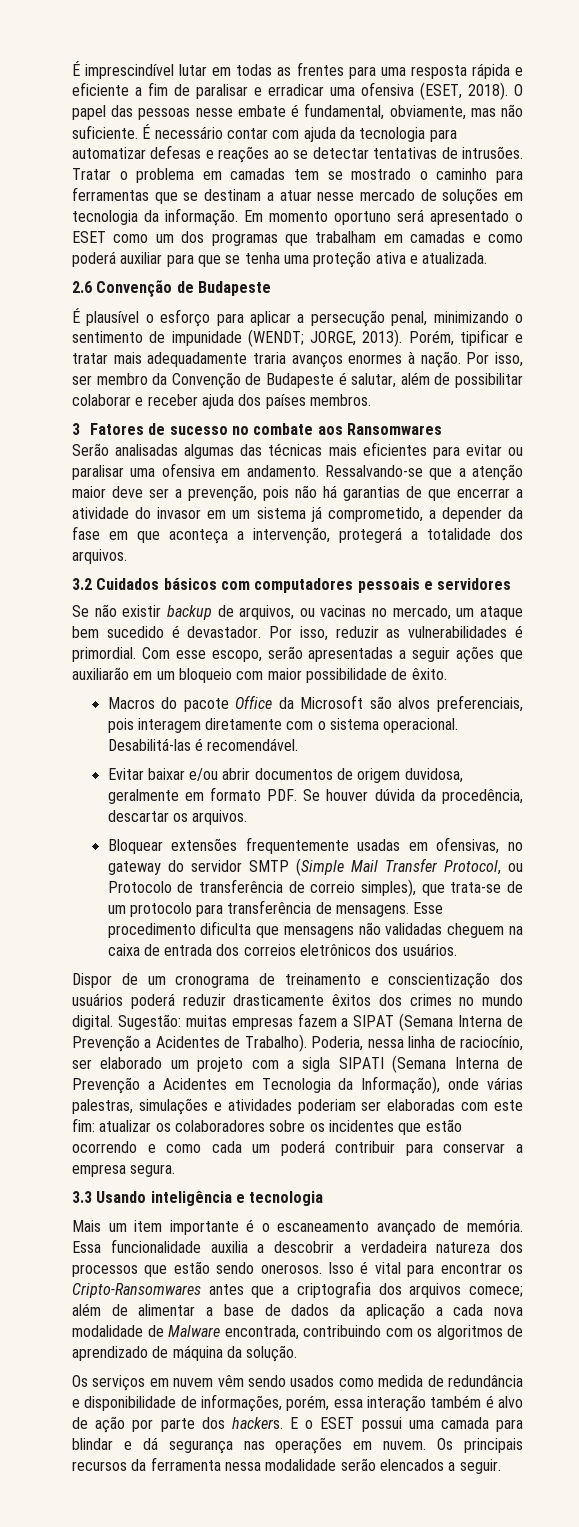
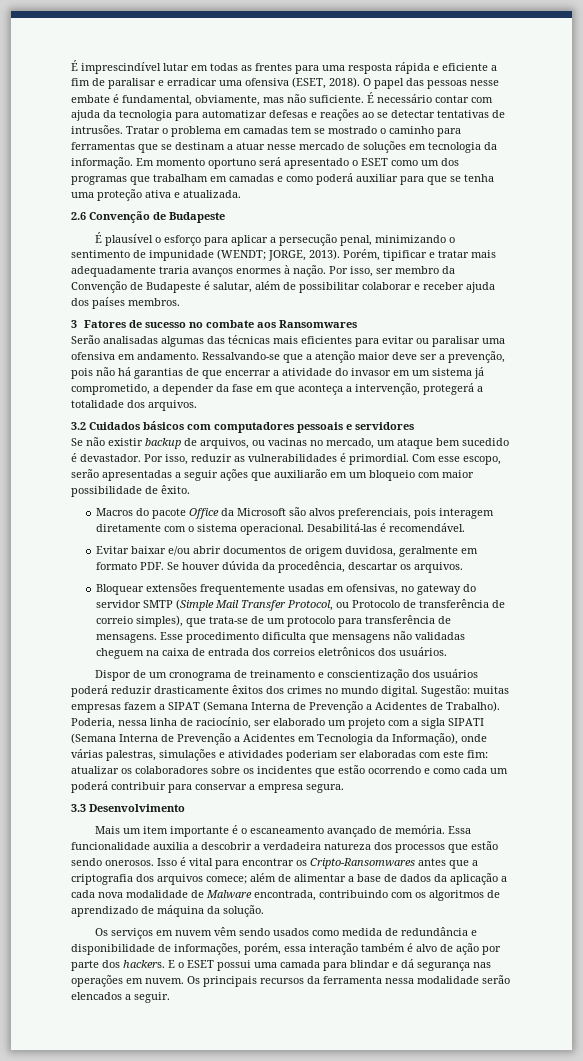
[96,1191,324,1206] Usando inteligência e tecnologia -> [89,804,185,812] Desenvolvimento

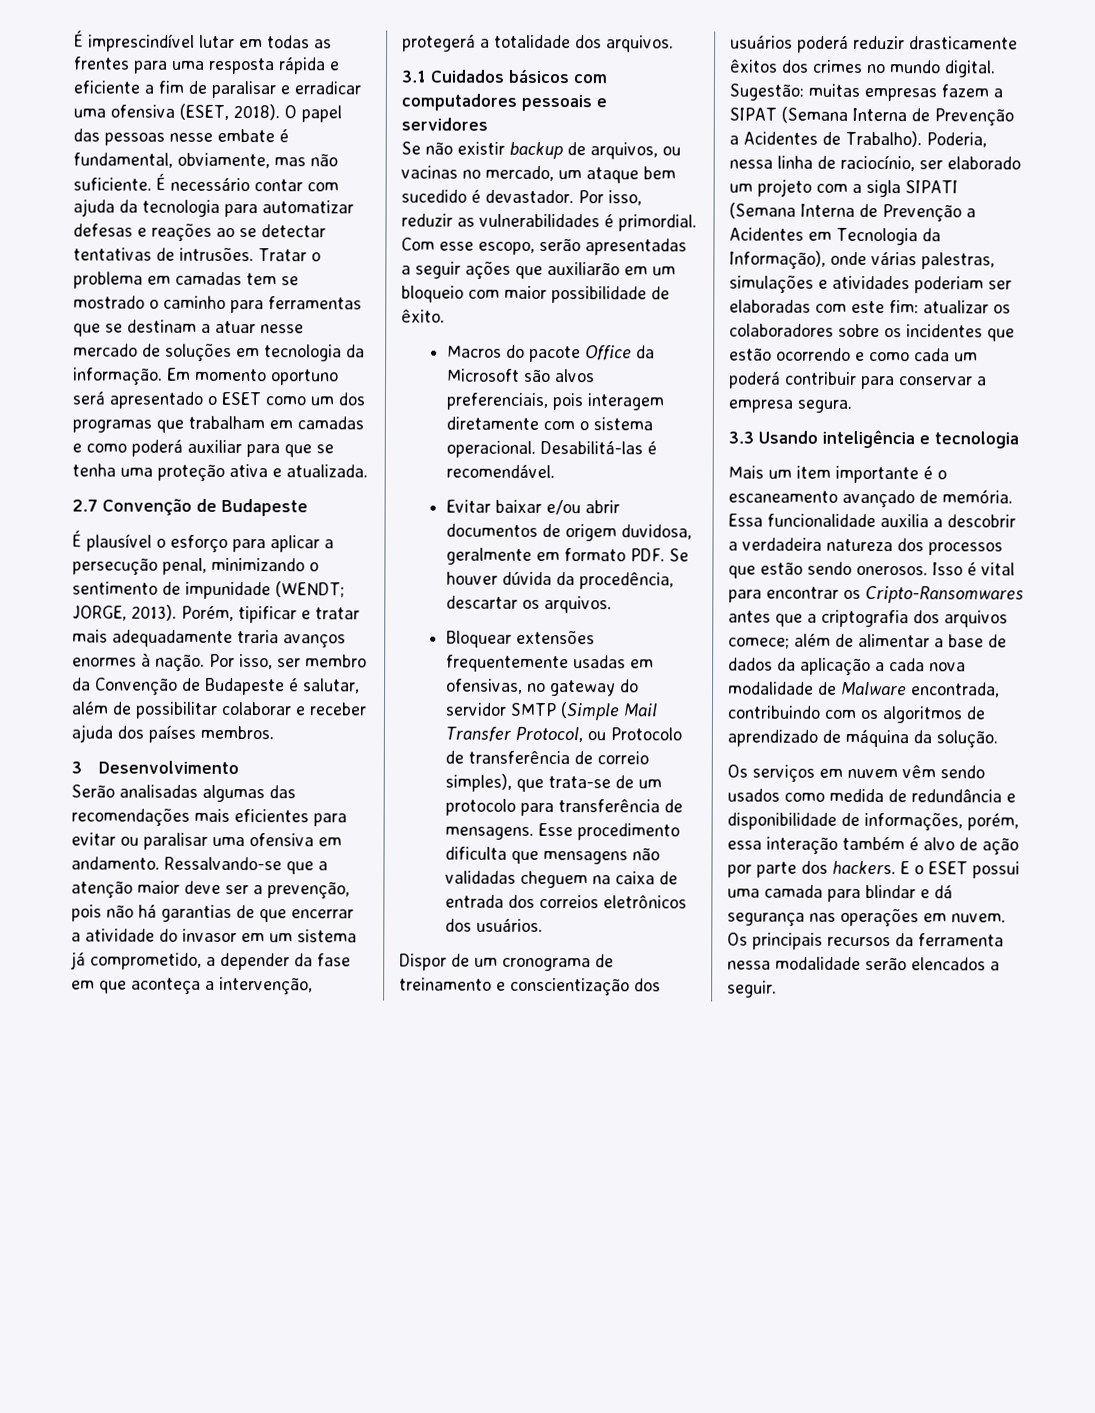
[71,212,86,220] 2.6 -> [72,499,98,512] 2.7
[83,320,357,328] Fatores de sucesso no combate aos Ransomwares -> [97,760,239,775] Desenvolvimento
[228,335,270,344] técnicas -> [71,807,190,827] recomendações
[71,422,86,430] 3.2 -> [401,70,426,83] 3.1
[89,804,185,812] Desenvolvimento -> [758,429,1019,449] Usando inteligência e tecnologia

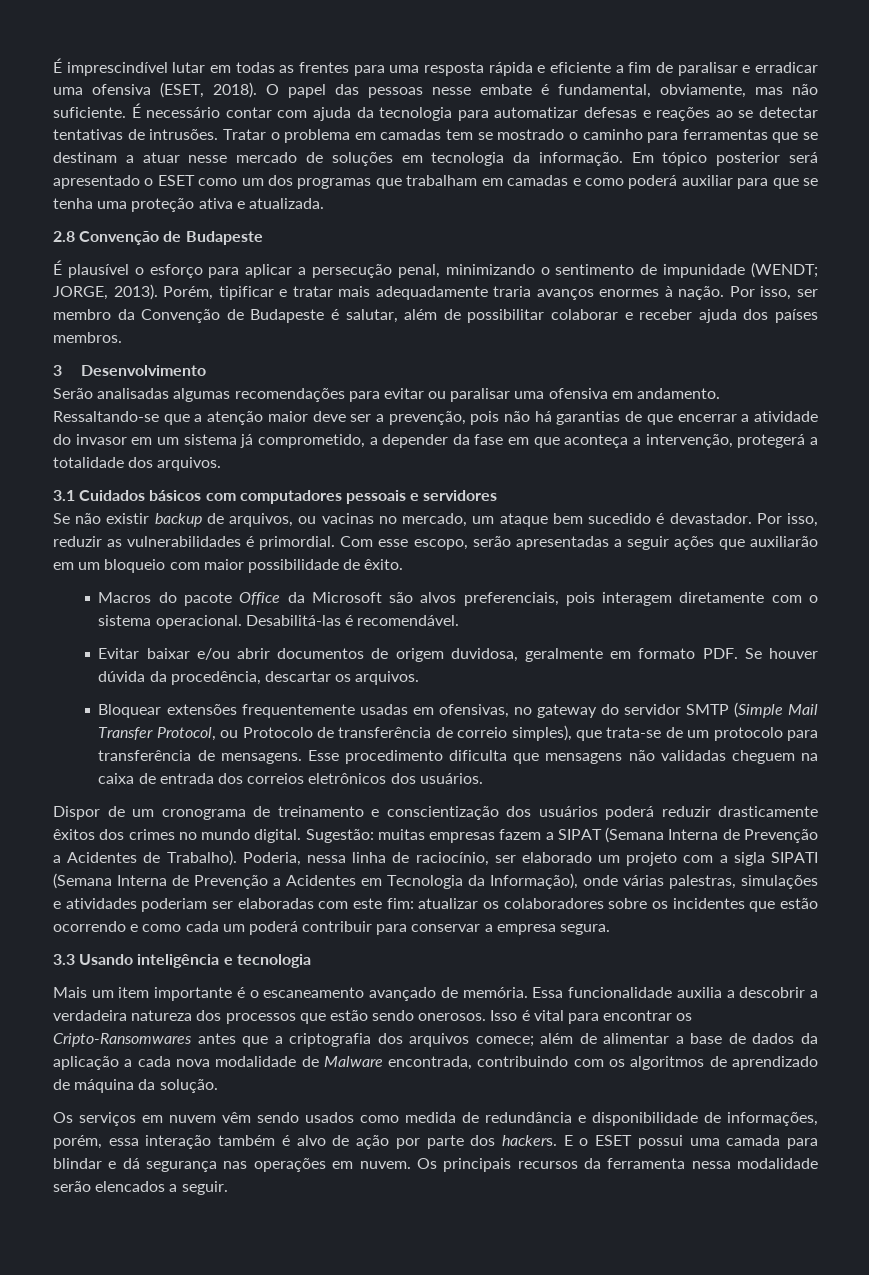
[195,368,339,386] momento oportuno -> [662,152,781,166] tópico posterior
[72,499,98,512] 2.7 -> [53,231,75,242] 2.8
[269,785,296,799] [71,807,309,827] das recomendações mais eficientes -> [234,388,345,402] recomendações
[164,856,282,871] Ressalvando-se -> [53,411,159,422] Ressaltando-se

